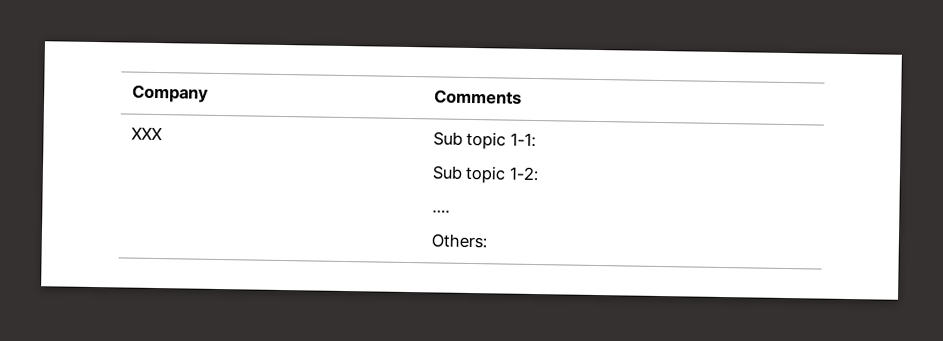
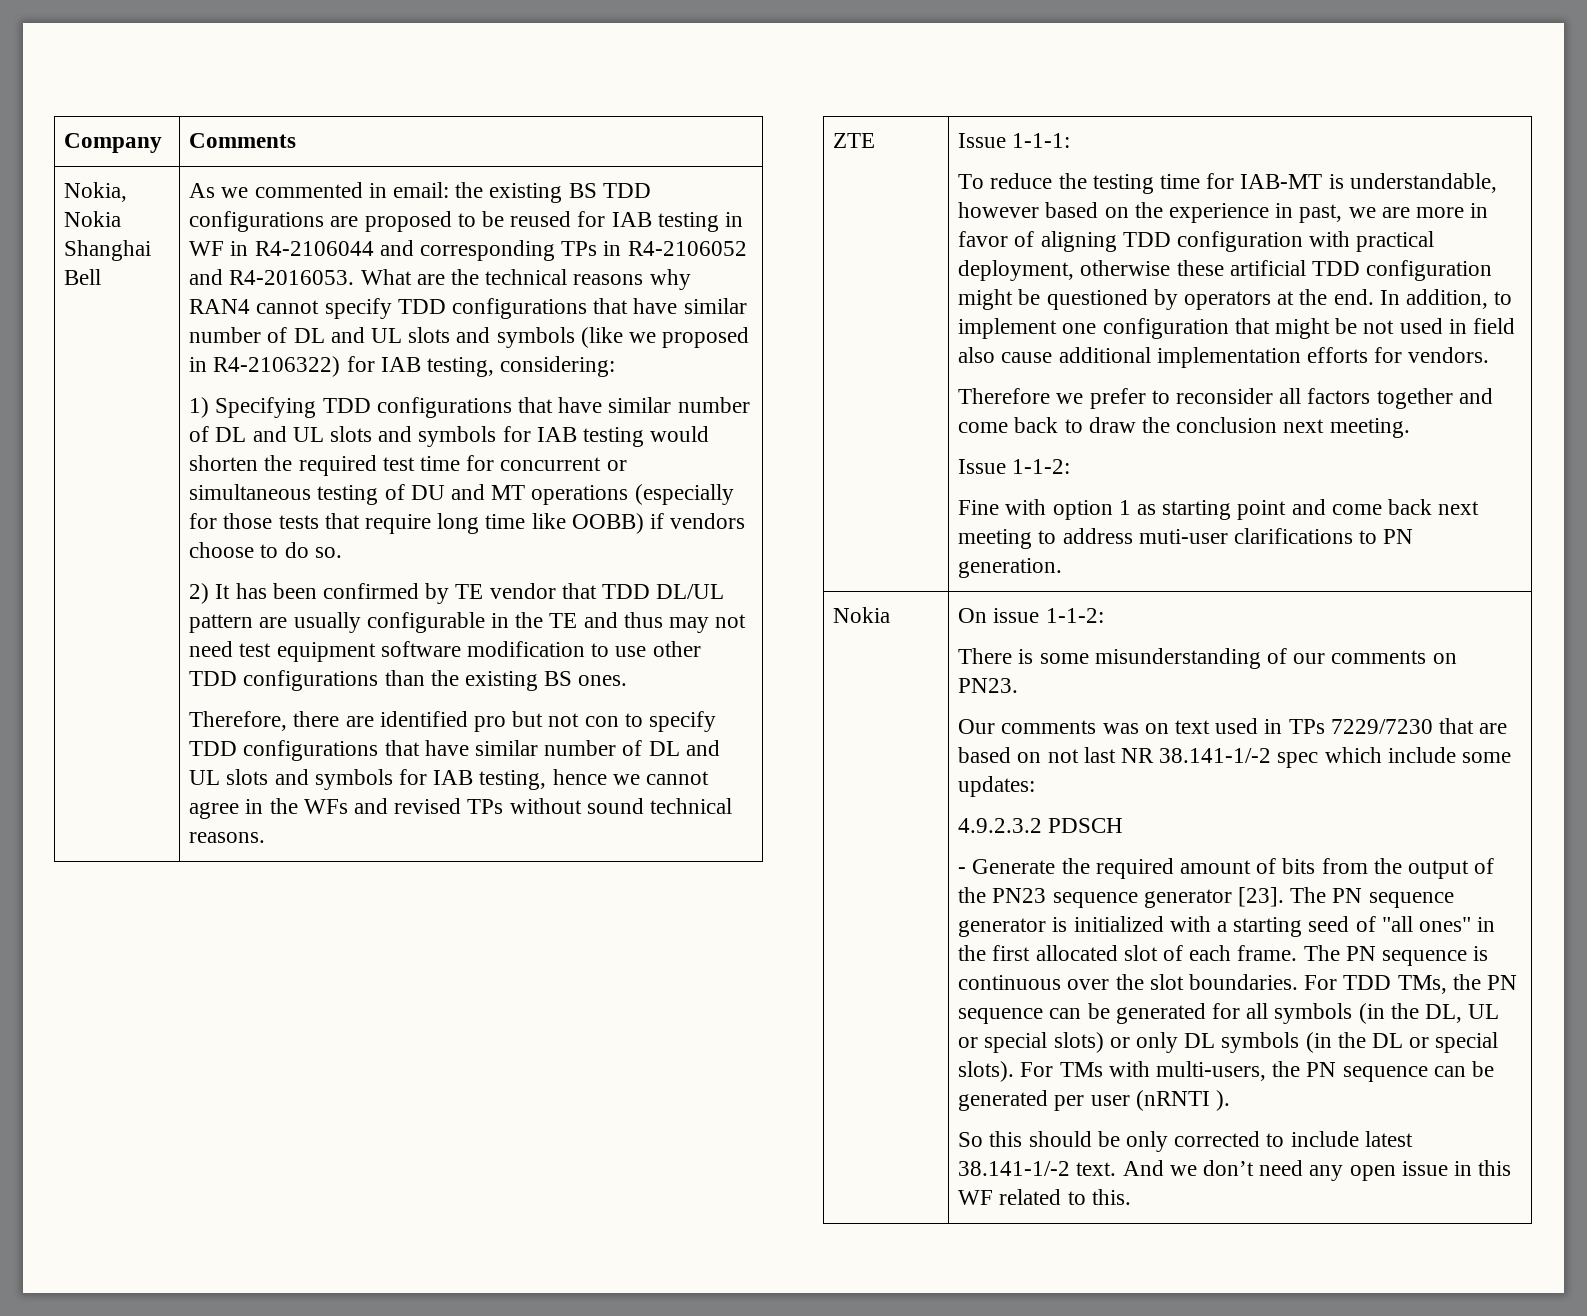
[130,126,163,141] [432,131,536,150] [431,165,539,184] [431,209,450,214] [430,233,487,249] XXX | Sub topic 1-1: // Sub topic 1-2: // …. // Others: -> [64,182,128,202] [64,211,122,227] [64,240,152,261] [64,269,102,285] [189,182,651,203] [189,211,744,232] [189,240,747,261] [189,269,691,290] [189,298,747,319] [189,327,750,348] [189,356,616,377] [189,397,750,418] [189,426,710,447] [189,455,627,476] [189,484,734,505] [189,513,746,534] [189,542,342,558] [189,583,725,604] [189,612,747,633] [189,641,701,662] [189,670,628,691] [189,711,717,732] [189,740,720,761] [189,769,710,790] [189,798,733,819] [189,832,266,843] [833,133,876,148] [958,133,1071,148] [958,173,1497,194] [958,202,1489,223] [958,231,1435,252] [958,260,1493,281] [958,289,1513,310] [958,318,1516,339] [958,347,1490,368] [958,388,1493,409] [958,417,1410,438] [958,459,1071,474] [958,499,1480,520] [958,528,1414,549] [958,558,1063,578] [833,607,891,623] [958,608,1104,623] [958,648,1457,669] [958,678,1019,693] [958,718,1508,734] [958,747,1512,768] [958,776,1036,797] [958,818,1124,833] [958,858,1495,879] [958,887,1454,908] [958,916,1496,937] [958,945,1489,966] [958,974,1518,994] [958,1003,1500,1024] [958,1032,1499,1053] [958,1061,1495,1082] [958,1090,1230,1111] [958,1131,1413,1152] [958,1160,1512,1181] [958,1189,1131,1205] Nokia, Nokia Shanghai Bell | As we commented in email: the existing BS TDD configurations are proposed to be reused for IAB testing in WF in R4-2106044 and corresponding TPs in R4-2106052 and R4-2016053. What are the technical reasons why RAN4 cannot specify TDD configurations that have similar number of DL and UL slots and symbols (like we proposed in R4-2106322) for IAB testing, considering: // 1) Specifying TDD configurations that have similar number of DL and UL slots and symbols for IAB testing would shorten the required test time for concurrent or simultaneous testing of DU and MT operations (especially for those tests that require long time like OOBB) if vendors choose to do so. // 2) It has been confirmed by TE vendor that TDD DL/UL pattern are usually configurable in the TE and thus may not need test equipment software modification to use other TDD configurations than the existing BS ones. // Therefore, there are identified pro but not con to specify TDD configurations that have similar number of DL and UL slots and symbols for IAB testing, hence we cannot agree in the WFs and revised TPs without sound technical reasons. // ZTE | Issue 1-1-1: // To reduce the testing time for IAB-MT is understandable, however based on the experience in past, we are more in favor of aligning TDD configuration with practical deployment, otherwise these artificial TDD configuration might be questioned by operators at the end. In addition, to implement one configuration that might be not used in field also cause additional implementation efforts for vendors. // Therefore we prefer to reconsider all factors together and come back to draw the conclusion next meeting. // Issue 1-1-2: // Fine with option 1 as starting point and come back next meeting to address muti-user clarifications to PN generation. // Nokia | On issue 1-1-2: // There is some misunderstanding of our comments on PN23. // Our comments was on text used in TPs 7229/7230 that are based on not last NR 38.141-1/-2 spec which include some updates: // 4.9.2.3.2 PDSCH // - Generate the required amount of bits from the output of the PN23 sequence generator [23]. The PN sequence generator is initialized with a starting seed of "all ones" in the first allocated slot of each frame. The PN sequence is continuous over the slot boundaries. For TDD TMs, the PN sequence can be generated for all symbols (in the DL, UL or special slots) or only DL symbols (in the DL or special slots). For TMs with multi-users, the PN sequence can be generated per user (nRNTI ). // So this should be only corrected to include latest 38.141-1/-2 text. And we don’t need any open issue in this WF related to this.

